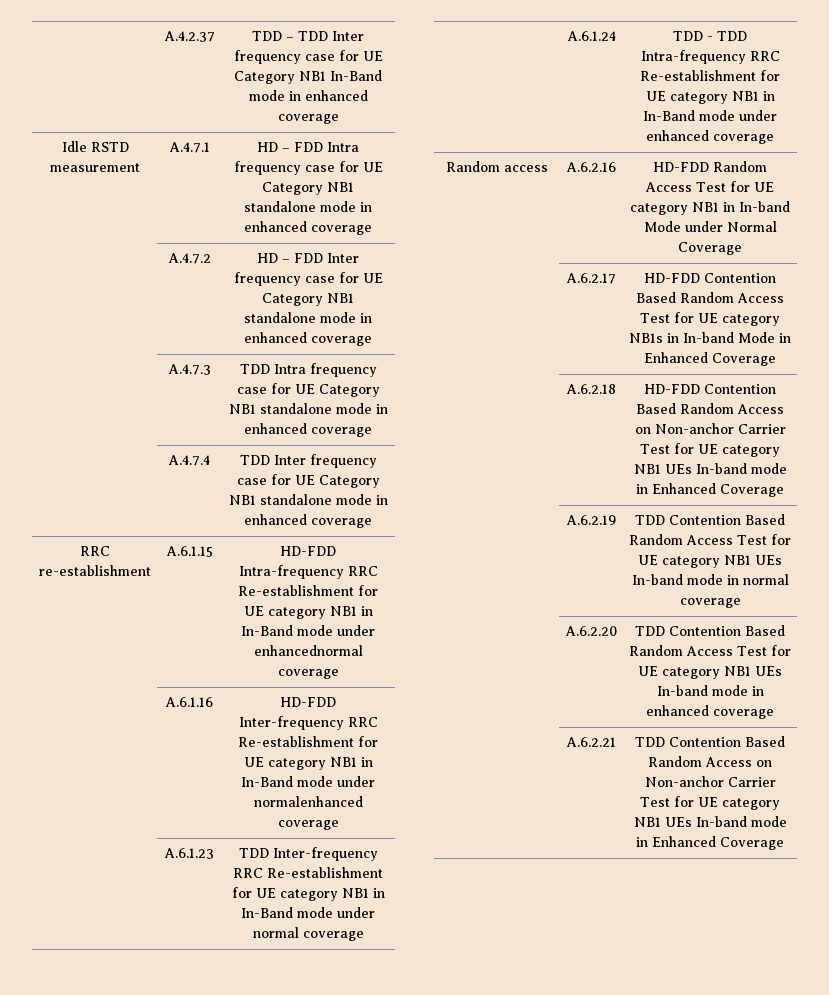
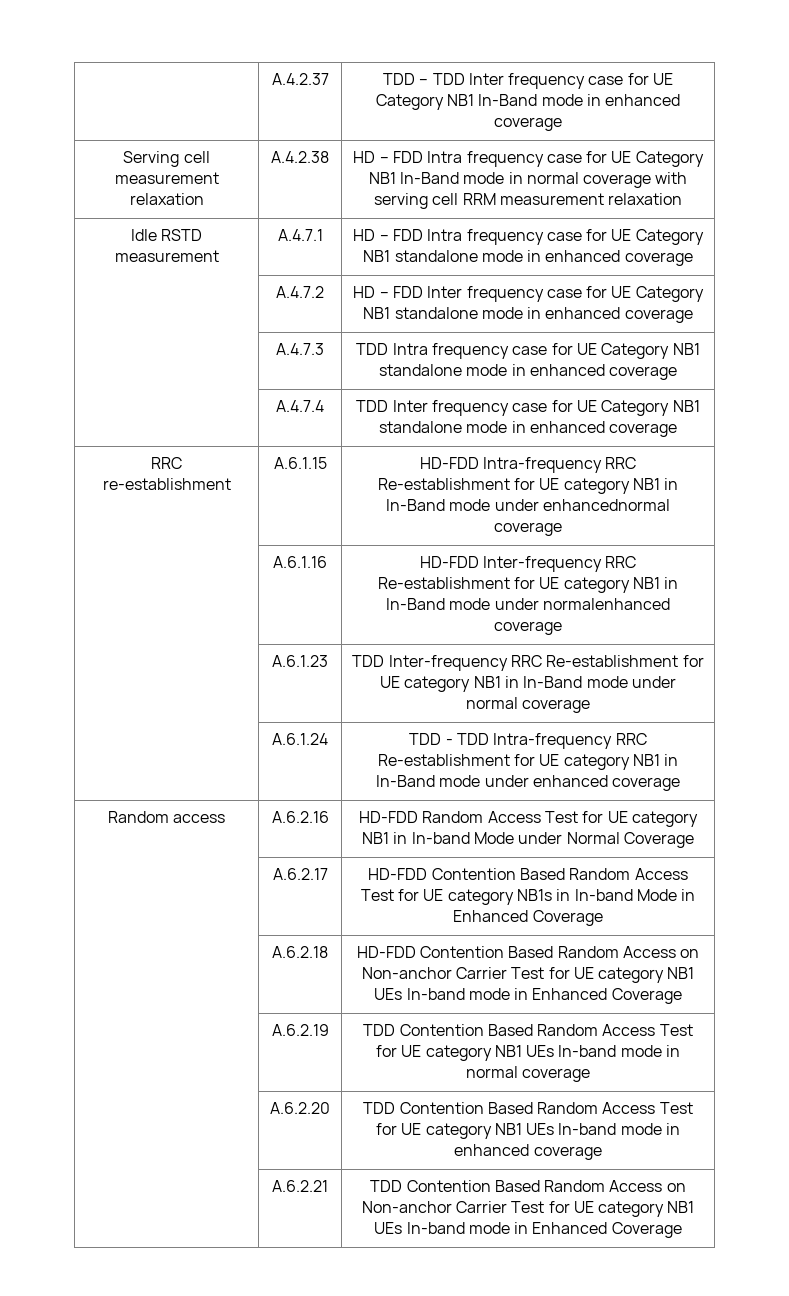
(339, 119) none -> [123,151,210,167] [114,172,219,184] [129,193,204,205] [271,151,329,163] [353,151,704,167] [368,172,688,188] [373,193,683,209] // Serving cell measurement relaxation | A.4.2.38 | HD – FDD Intra frequency case for UE Category NB1 In-Band mode in normal coverage with serving cell RRM measurement relaxation

